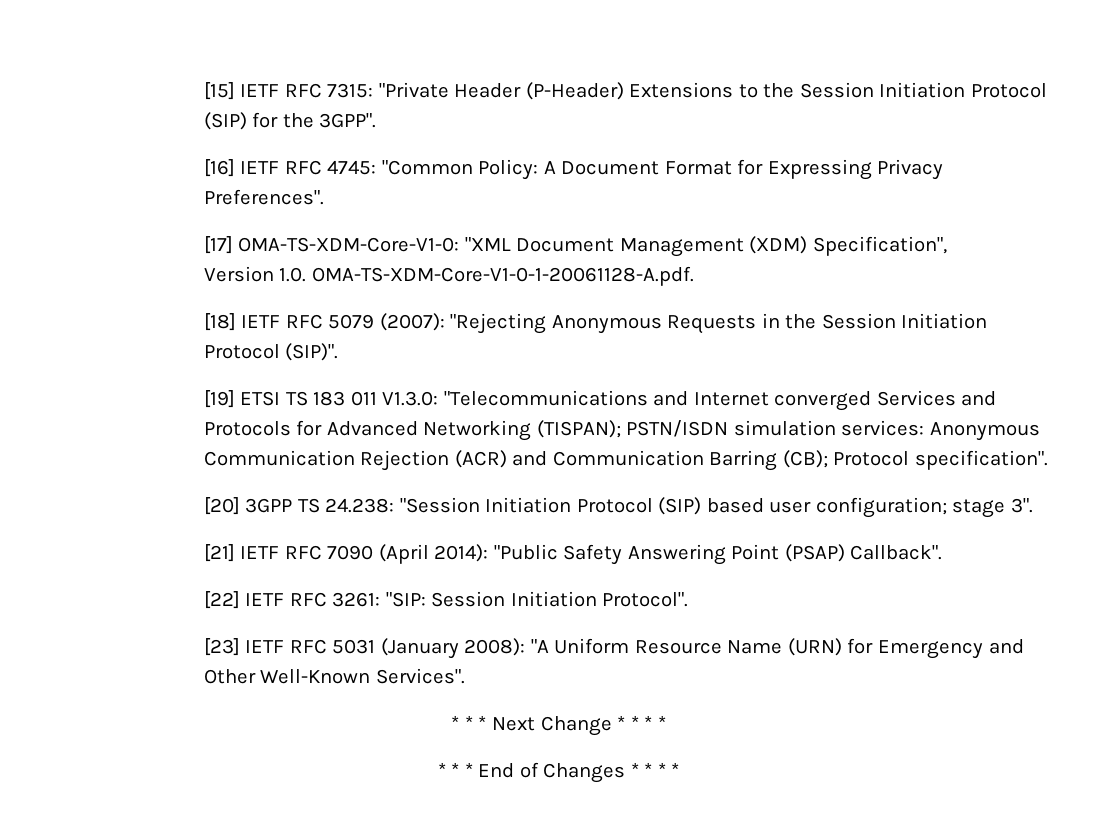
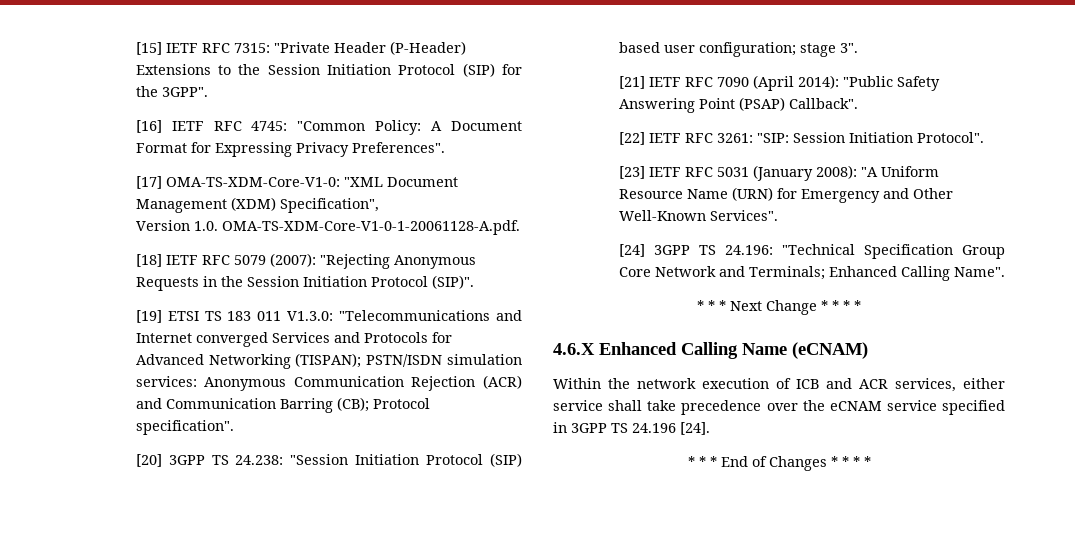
(465, 676) none -> [618,244,1005,259] [618,266,1005,281] // [24] 3GPP TS 24.196: "Technical Specification Group Core Network and Terminals; Enhanced Calling Name".
(666, 722) none -> [553,342,868,359] [553,378,1005,392] [553,400,1005,415] [553,422,710,435] // 4.6.X Enhanced Calling Name (eCNAM) // Within the network execution of ICB and ACR services, either service shall take precedence over the eCNAM service specified in 3GPP TS 24.196 [24].

